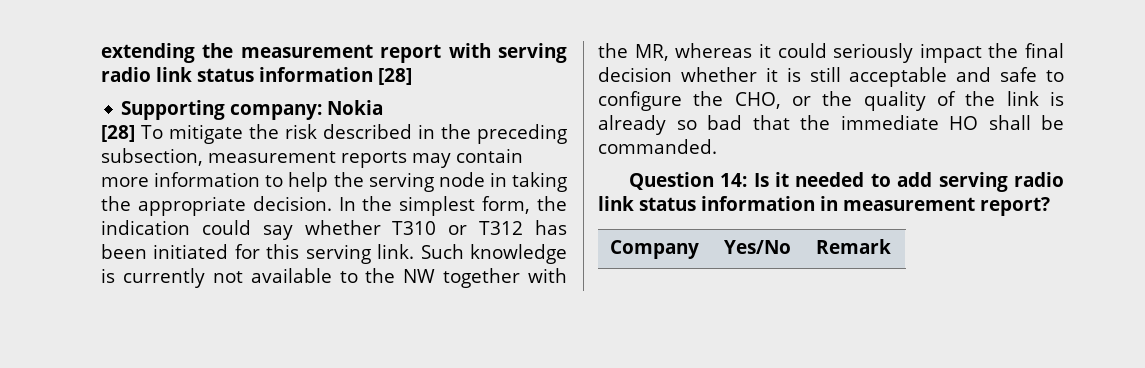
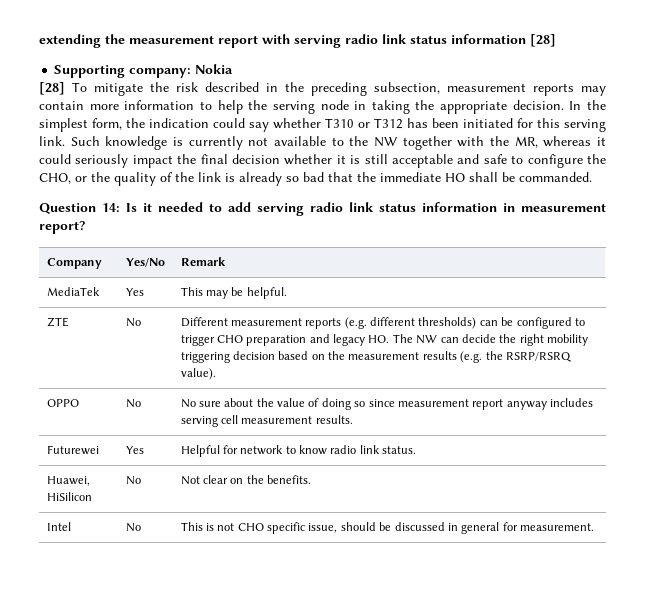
(892, 246) none -> [46,287,100,296] [125,288,144,296] [180,287,287,299] [46,317,69,327] [125,318,141,327] [180,317,585,329] [180,334,589,346] [180,351,572,363] [180,368,216,380] [46,399,79,407] [125,399,141,408] [180,398,594,410] [180,415,353,427] [46,445,99,455] [125,446,144,454] [180,445,417,457] [46,476,90,486] [46,492,92,501] [125,476,141,485] [180,475,312,485] [46,522,71,531] [125,523,141,532] [180,522,595,534] // MediaTek | Yes | This may be helpful. // ZTE | No | Different measurement reports (e.g. different thresholds) can be configured to trigger CHO preparation and legacy HO. The NW can decide the right mobility triggering decision based on the measurement results (e.g. the RSRP/RSRQ value). // OPPO | No | No sure about the value of doing so since measurement report anyway includes serving cell measurement results. // Futurewei | Yes | Helpful for network to know radio link status. // Huawei, HiSilicon | No | Not clear on the benefits. // Intel | No | This is not CHO specific issue, should be discussed in general for measurement.

